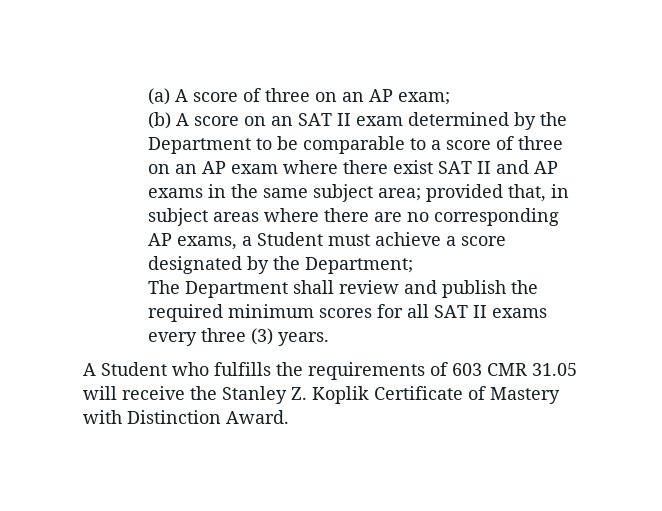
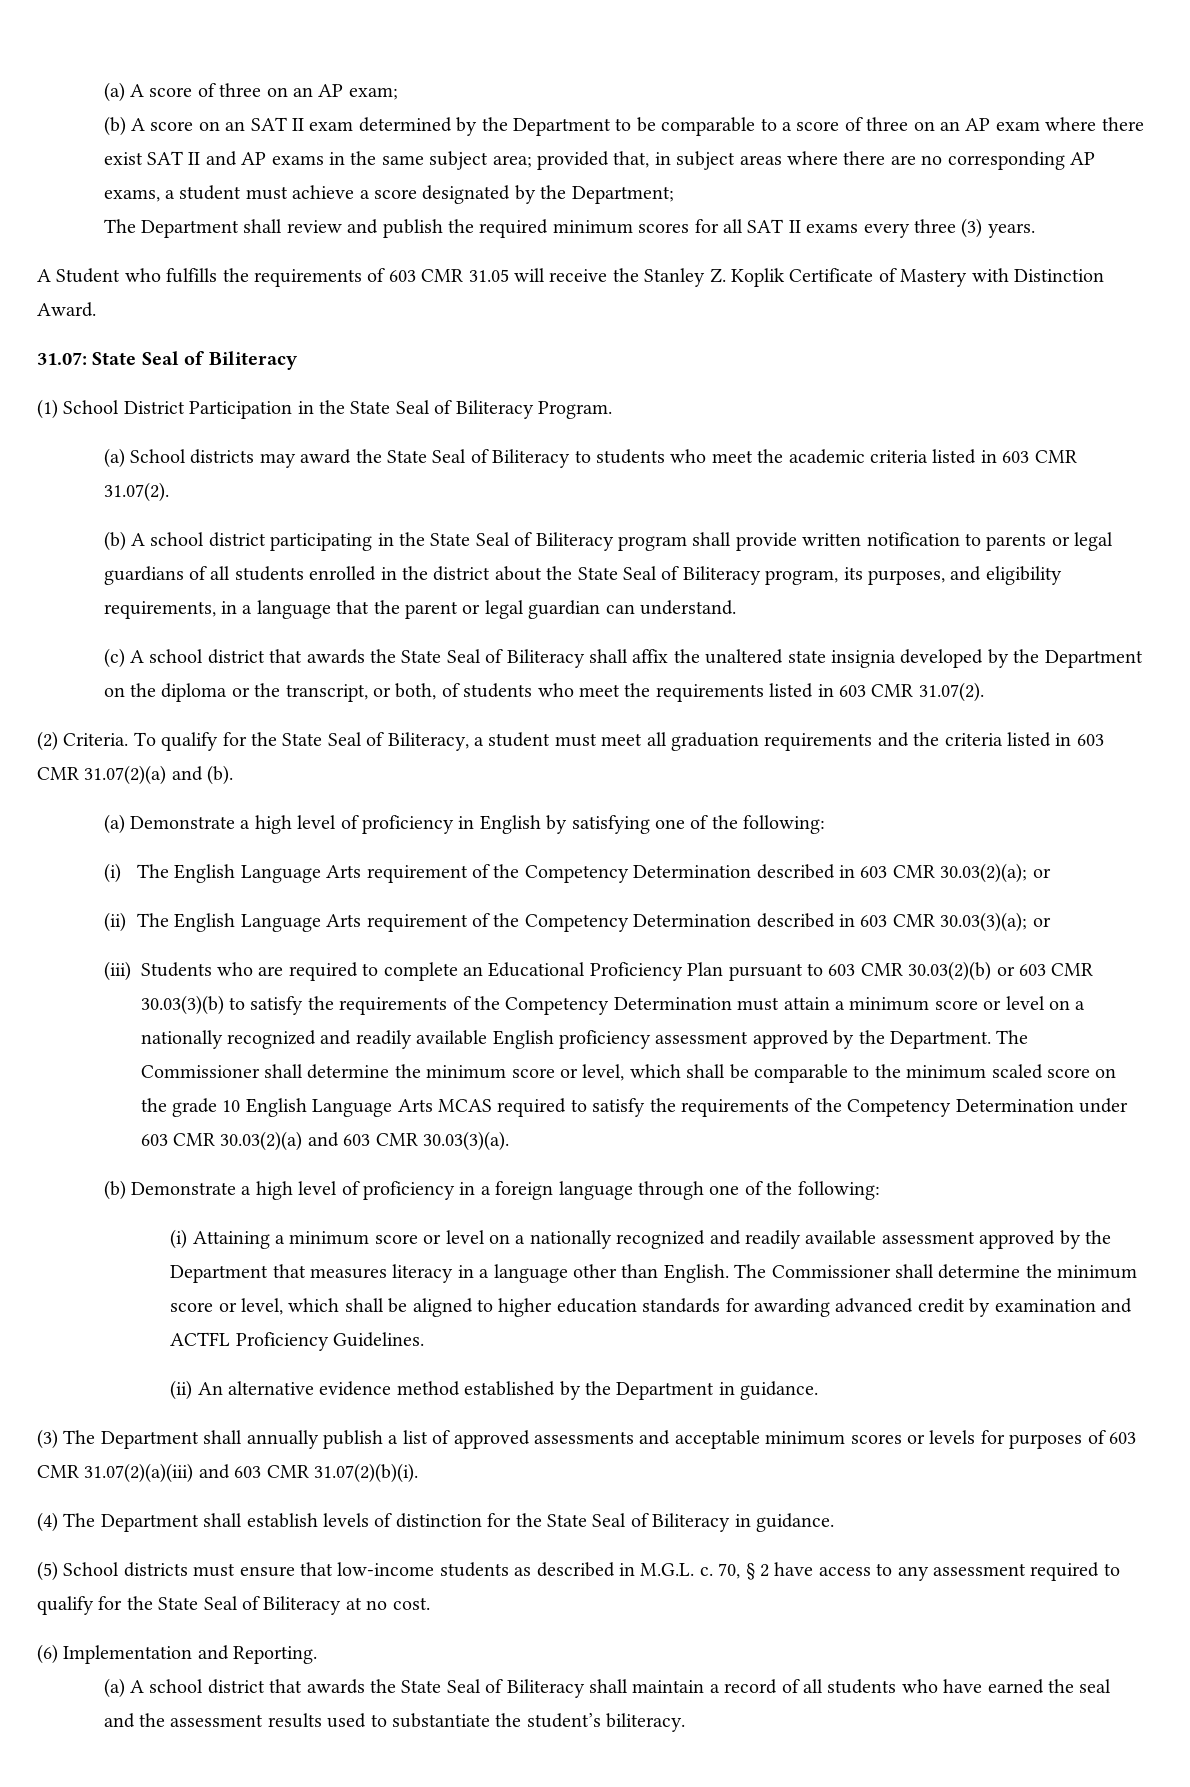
[256,232,323,246] Student -> [179,185,242,200] student
(289, 417) none -> [37,351,298,370] [37,399,612,419] [103,448,1077,468] [103,482,169,502] [103,531,1114,551] [103,566,1062,585] [103,600,736,619] [103,648,1143,668] [103,682,984,702] [37,731,1104,751] [37,765,234,785] [103,814,826,834] [103,863,1051,883] [103,912,1051,932] [103,961,1094,981] [140,995,1086,1015] [140,1030,1029,1049] [140,1064,1117,1083] [140,1098,1128,1117] [140,1131,509,1151] [103,1180,880,1200] [170,1229,1111,1249] [170,1264,1138,1283] [170,1298,1132,1317] [170,1332,424,1351] [170,1380,819,1400] [37,1429,1136,1449] [37,1463,418,1483] [37,1512,834,1532] [37,1561,1120,1581] [37,1596,430,1615] [37,1644,318,1664] [103,1678,1112,1698] [103,1713,686,1732] // 31.07: State Seal of Biliteracy // (1) School District Participation in the State Seal of Biliteracy Program. // (a) School districts may award the State Seal of Biliteracy to students who meet the academic criteria listed in 603 CMR 31.07(2). // (b) A school district participating in the State Seal of Biliteracy program shall provide written notification to parents or legal guardians of all students enrolled in the district about the State Seal of Biliteracy program, its purposes, and eligibility requirements, in a language that the parent or legal guardian can understand. // (c) A school district that awards the State Seal of Biliteracy shall affix the unaltered state insignia developed by the Department on the diploma or the transcript, or both, of students who meet the requirements listed in 603 CMR 31.07(2). // (2) Criteria. To qualify for the State Seal of Biliteracy, a student must meet all graduation requirements and the criteria listed in 603 CMR 31.07(2)(a) and (b). // (a) Demonstrate a high level of proficiency in English by satisfying one of the following: // (i) The English Language Arts requirement of the Competency Determination described in 603 CMR 30.03(2)(a); or // (ii) The English Language Arts requirement of the Competency Determination described in 603 CMR 30.03(3)(a); or // (iii) Students who are required to complete an Educational Proficiency Plan pursuant to 603 CMR 30.03(2)(b) or 603 CMR 30.03(3)(b) to satisfy the requirements of the Competency Determination must attain a minimum score or level on a nationally recognized and readily available English proficiency assessment approved by the Department. The Commissioner shall determine the minimum score or level, which shall be comparable to the minimum scaled score on the grade 10 English Language Arts MCAS required to satisfy the requirements of the Competency Determination under 603 CMR 30.03(2)(a) and 603 CMR 30.03(3)(a). // (b) Demonstrate a high level of proficiency in a foreign language through one of the following: // (i) Attaining a minimum score or level on a nationally recognized and readily available assessment approved by the Department that measures literacy in a language other than English. The Commissioner shall determine the minimum score or level, which shall be aligned to higher education standards for awarding advanced credit by examination and ACTFL Proficiency Guidelines. // (ii) An alternative evidence method established by the Department in guidance. // (3) The Department shall annually publish a list of approved assessments and acceptable minimum scores or levels for purposes of 603 CMR 31.07(2)(a)(iii) and 603 CMR 31.07(2)(b)(i). // (4) The Department shall establish levels of distinction for the State Seal of Biliteracy in guidance. // (5) School districts must ensure that low-income students as described in M.G.L. c. 70, § 2 have access to any assessment required to qualify for the State Seal of Biliteracy at no cost. // (6) Implementation and Reporting. // (a) A school district that awards the State Seal of Biliteracy shall maintain a record of all students who have earned the seal and the assessment results used to substantiate the student’s biliteracy.

